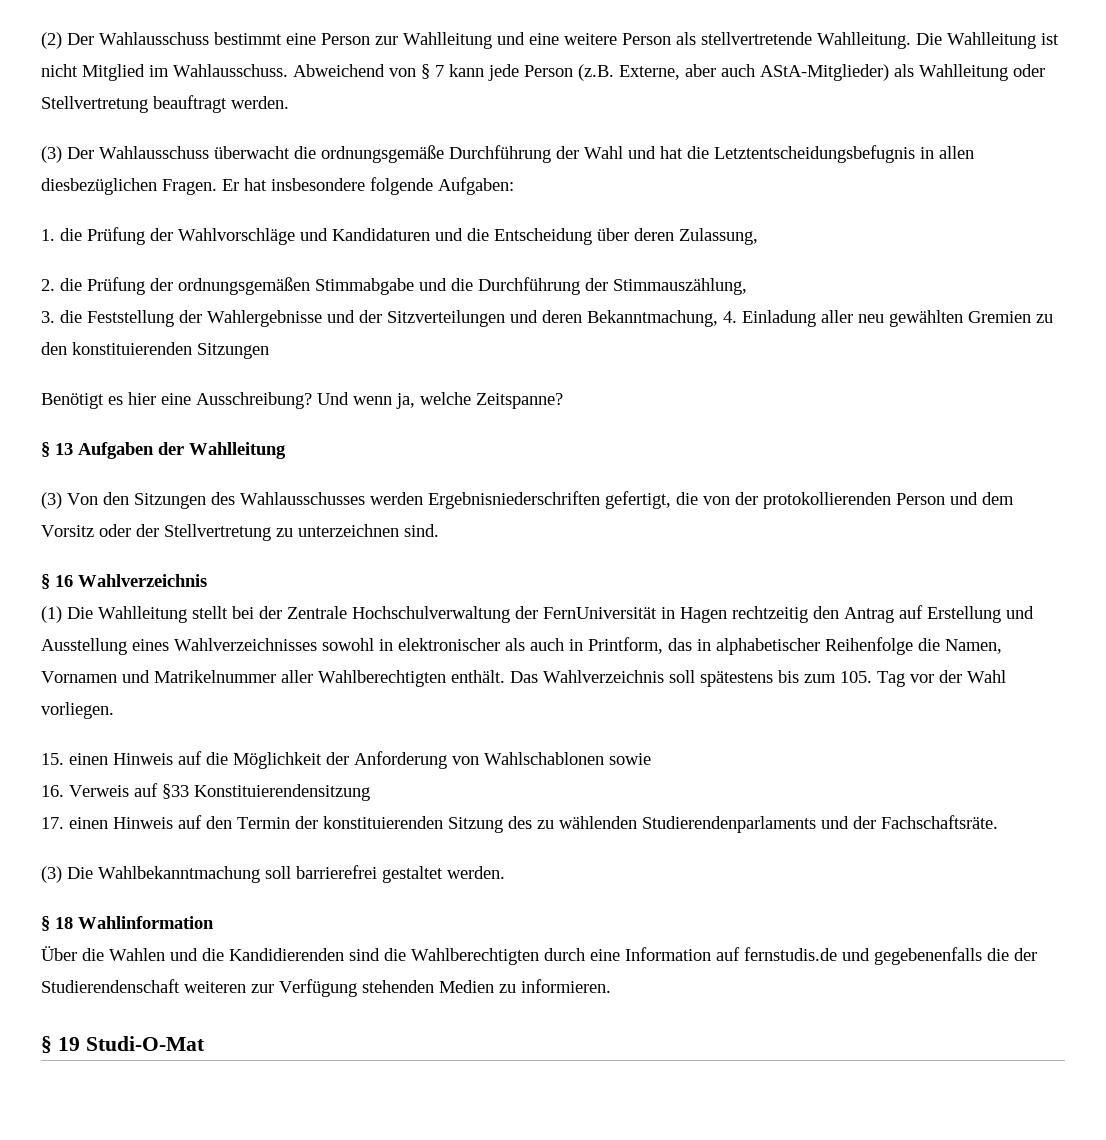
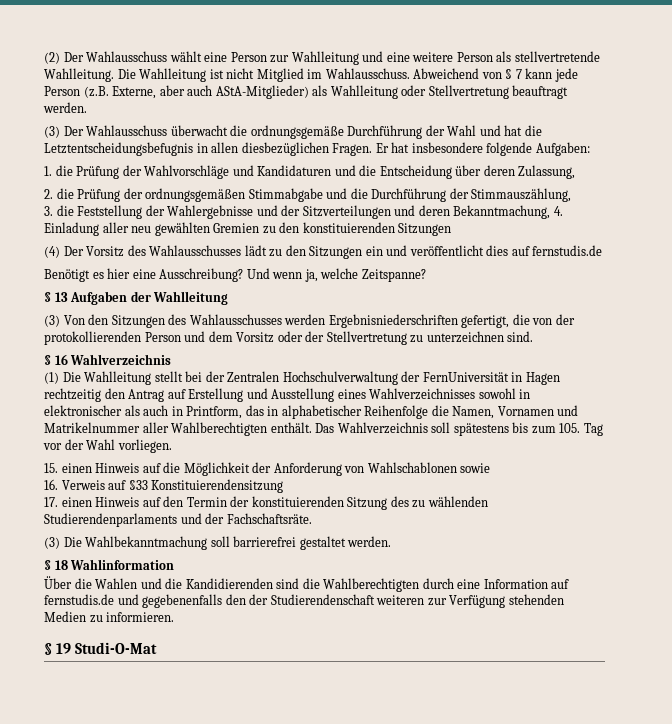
[214,32,282,45] bestimmt -> [169,51,202,62] wählt
(269, 351) none -> [44,245,603,259] // (4) Der Vorsitz des Wahlausschusses lädt zu den Sitzungen ein und veröffentlicht dies auf fernstudis.de
[287,606,347,619] Zentrale -> [227,371,280,382] Zentralen
[987,948,1009,961] die -> [225,594,246,605] den

